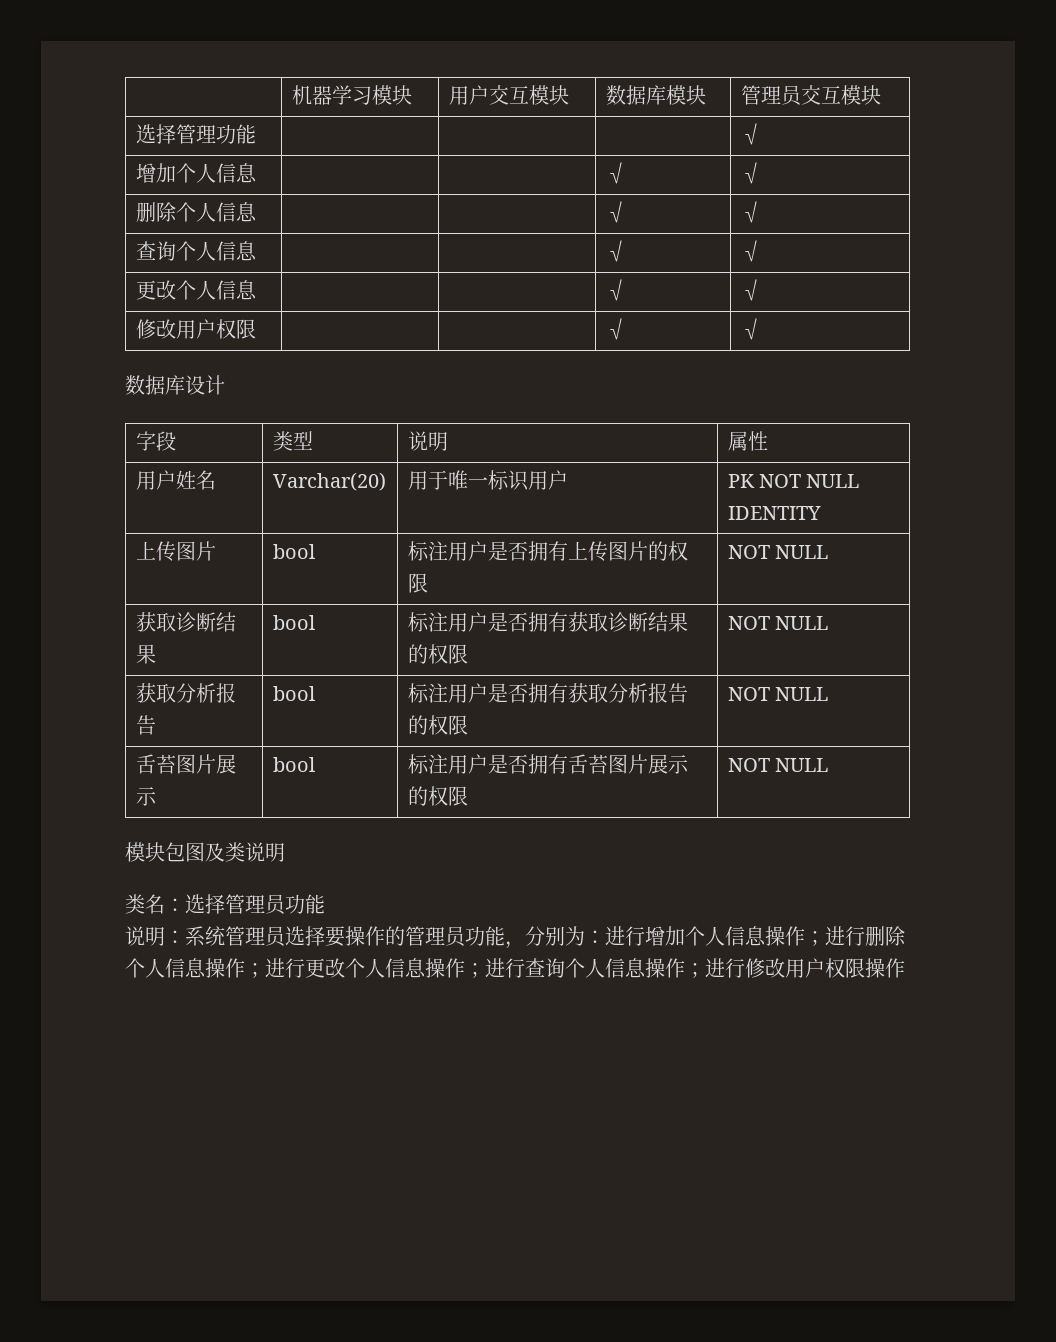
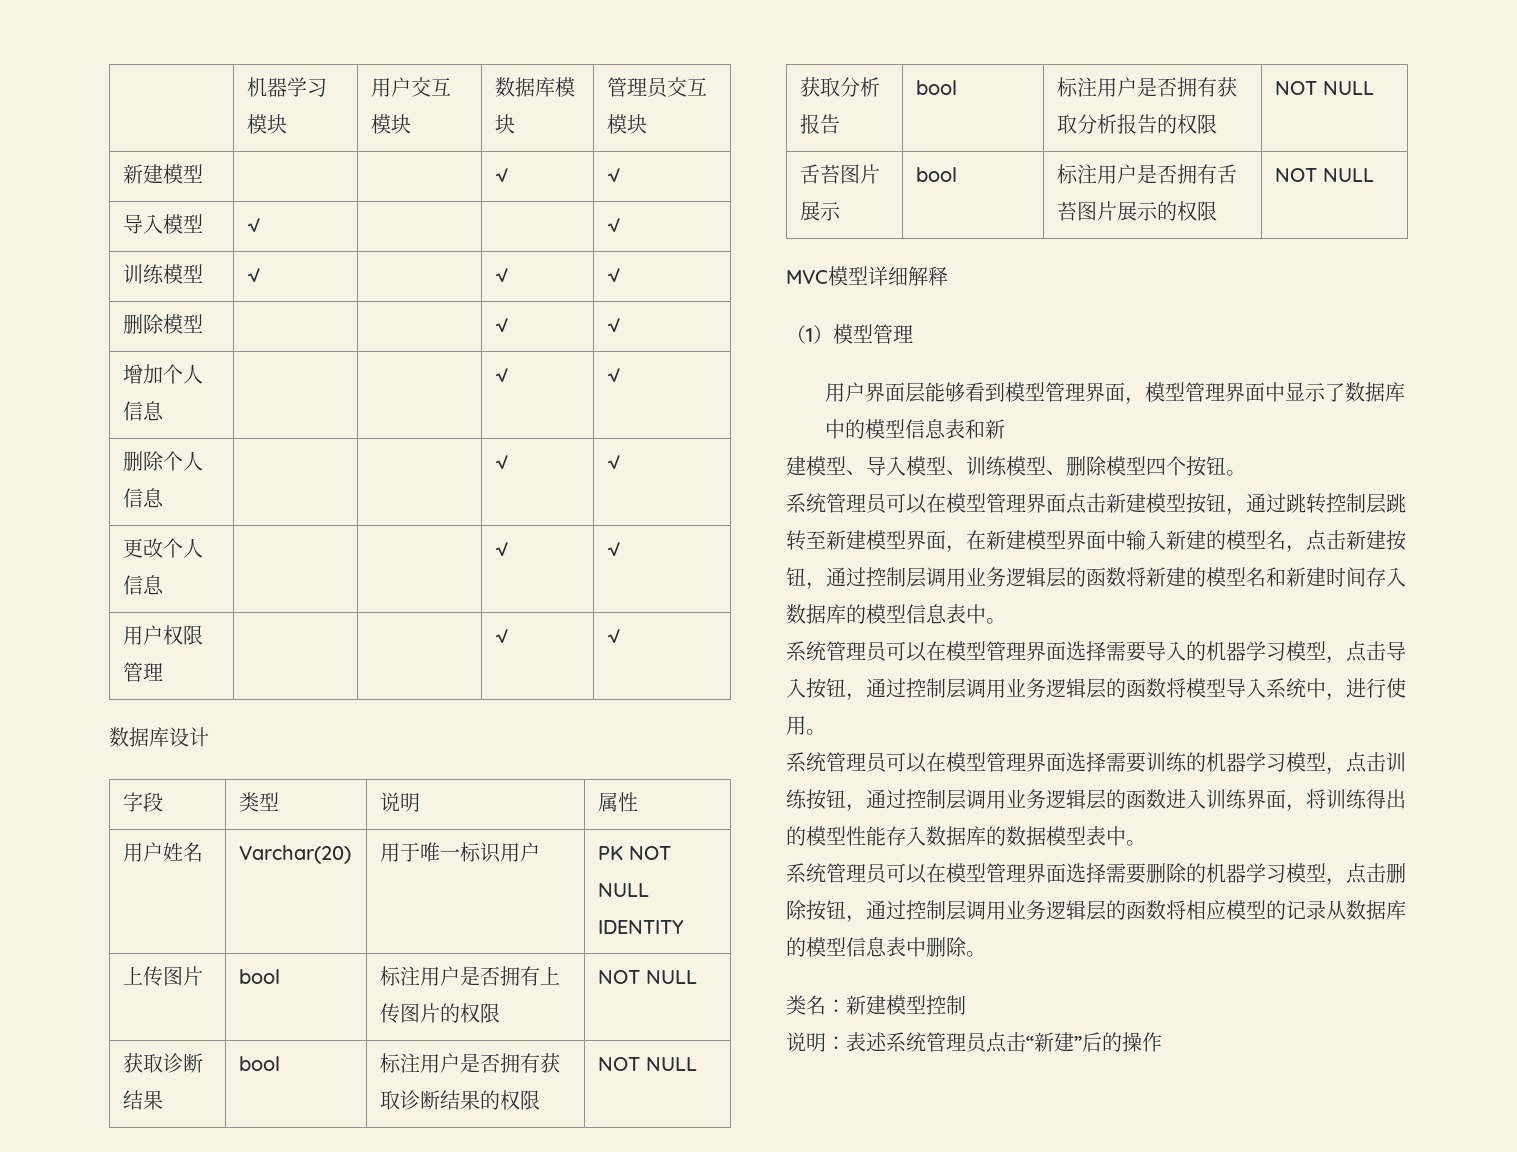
[135,124,256,144] 选择管理功能 | | | -> [123,164,204,184] [495,168,509,182] [607,168,621,182] [123,214,204,234] [247,218,261,232] [607,218,621,232] [123,264,204,284] [247,268,261,282] [495,268,509,282] [607,268,621,282] [123,314,204,334] [495,318,509,332] 新建模型 | | | √ | √ // 导入模型 | √ | | | √ // 训练模型 | √ | | √ | √ // 删除模型 | | | √
[135,241,257,261] [605,240,626,262] [740,240,761,262] // 查询个人信息 | | | √ | √ -> (621, 462) none
[135,319,256,339] 修改用户权限 -> [123,625,204,645] [123,662,164,682] 用户权限管理
[125,842,285,862] [125,894,325,915] [125,926,906,949] [125,958,865,978] 模块包图及类说明 // 类名：选择管理员功能 // 说明：系统管理员选择要操作的管理员功能，分别为：进行增加个人信息操作；进行删除个人信息操作；进行更改个人信息操作；进行查询个人信息操作；进行修改用户权限 -> [786,266,948,286] [786,324,913,344] [824,382,1405,405] [824,419,1005,439] [786,456,1246,477] [786,493,1406,516] [786,530,1406,553] [786,567,1406,590] [786,604,1006,624] [786,641,1406,664] [786,678,1406,701] [786,716,826,735] [786,752,1406,775] [786,789,1406,812] [786,826,1146,846] [786,863,1406,886] [786,900,1406,923] [786,937,986,957] [786,995,966,1015] [786,1032,1122,1053] MVC模型详细解释 // （1）模型管理 // 用户界面层能够看到模型管理界面，模型管理界面中显示了数据库中的模型信息表和新 // 建模型、导入模型、训练模型、删除模型四个按钮。 // 系统管理员可以在模型管理界面点击新建模型按钮，通过跳转控制层跳转至新建模型界面，在新建模型界面中输入新建的模型名，点击新建按钮，通过控制层调用业务逻辑层的函数将新建的模型名和新建时间存入数据库的模型信息表中。 // 系统管理员可以在模型管理界面选择需要导入的机器学习模型，点击导入按钮，通过控制层调用业务逻辑层的函数将模型导入系统中，进行使用。 // 系统管理员可以在模型管理界面选择需要训练的机器学习模型，点击训练按钮，通过控制层调用业务逻辑层的函数进入训练界面，将训练得出的模型性能存入数据库的数据模型表中。 // 系统管理员可以在模型管理界面选择需要删除的机器学习模型，点击删除按钮，通过控制层调用业务逻辑层的函数将相应模型的记录从数据库的模型信息表中删除。 // 类名：新建模型控制 // 说明：表述系统管理员点击“新建”后的

